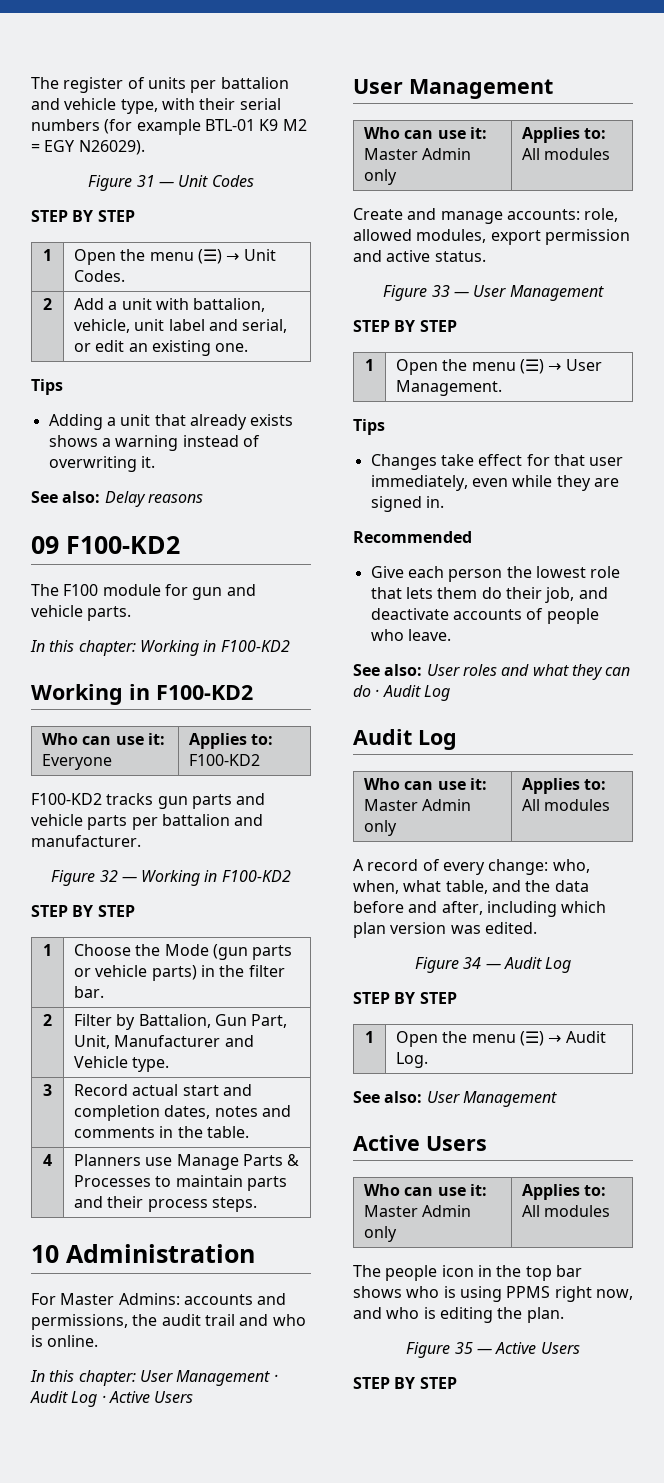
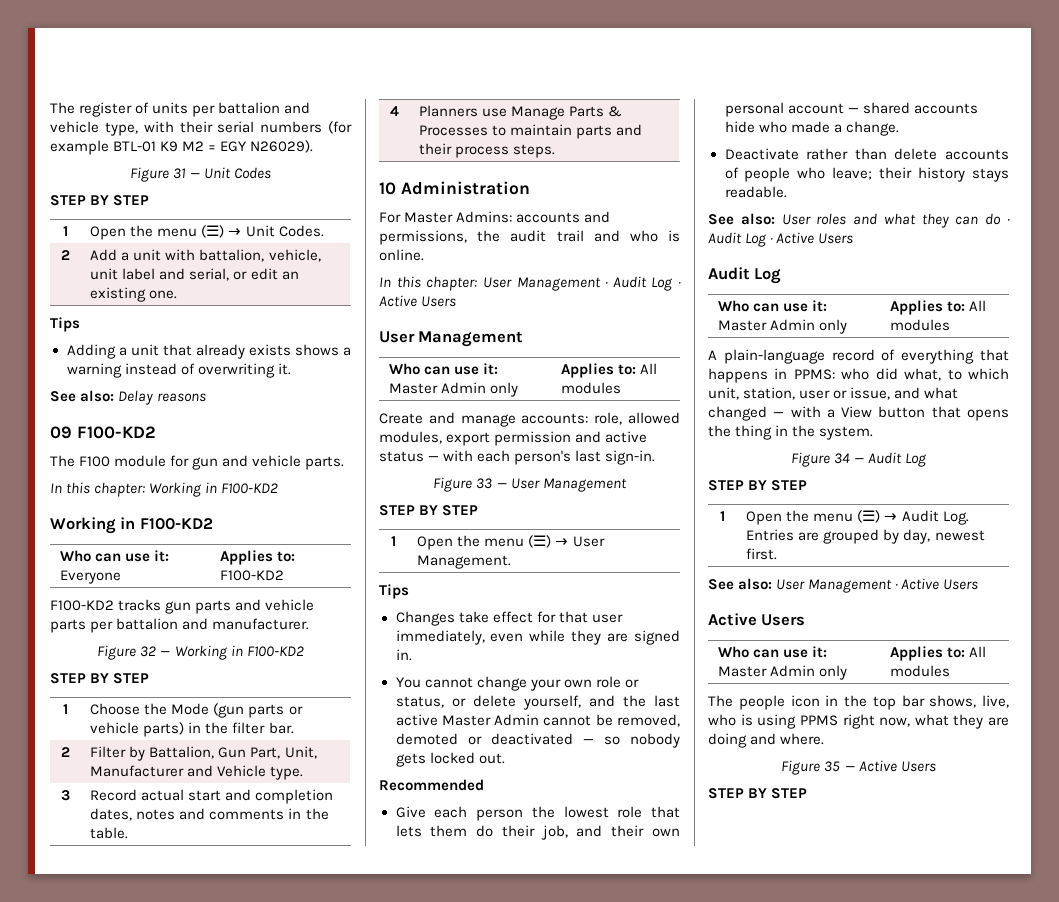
[434,251,486,262] status. -> [379,450,656,465] status — with each person's last sign-in.
(444, 502) none -> [395,676,639,691] [395,695,680,710] [395,714,680,727] [395,733,680,748] [395,752,505,767] // You cannot change your own role or status, or delete yourself, and the last active Master Admin cannot be removed, demoted or deactivated — so nobody gets locked out.
[370,608,599,624] [370,629,451,641] deactivate accounts of people who leave. -> [611,825,680,837] [724,102,978,117] [724,121,899,136] [724,148,1009,160] [724,167,1009,182] [724,186,787,198] their own personal account — shared accounts hide who made a change. // Deactivate rather than delete accounts of people who leave; their history stays readable.
(450, 693) none -> [770,232,854,244] · Active Users
(364, 865) none -> [723,349,825,364] plain-language
[442,859,590,875] [353,880,589,894] [353,901,607,917] [353,922,537,938] every change: who, when, what table, and the data before and after, including which plan version was edited. -> [901,349,1009,364] [708,368,1009,383] [708,387,959,400] [708,406,1009,421] [708,425,874,440] everything that happens in PPMS: who did what, to which unit, station, user or issue, and what changed — with a View button that opens the thing in the system.
(429, 1060) none -> [746,529,985,544] [746,548,778,560] Entries are grouped by day, newest first.
(557, 1099) none -> [895,578,979,590] · Active Users
[353,1286,402,1298] shows -> [929,695,1009,708] shows, live,
[353,1307,564,1323] and who is editing the plan. -> [914,714,1009,729] [708,733,825,748] what they are doing and where.

